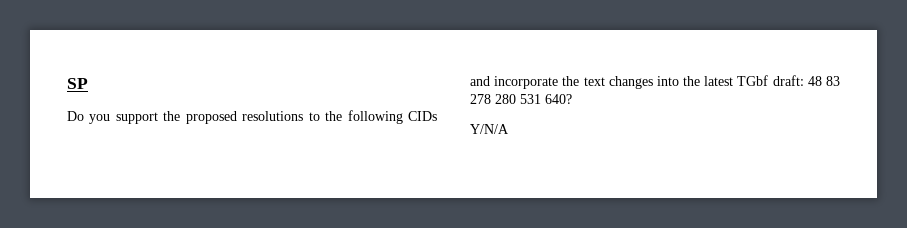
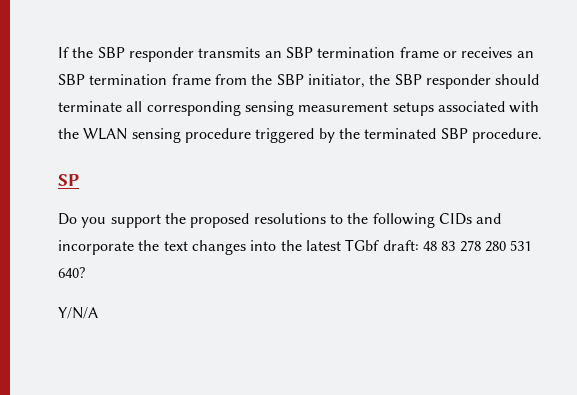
(67, 83) none -> [58,47,534,62] [58,74,540,89] [58,101,540,116] [58,128,542,143] If the SBP responder transmits an SBP termination frame or receives an SBP termination frame from the SBP initiator, the SBP responder should terminate all corresponding sensing measurement setups associated with the WLAN sensing procedure triggered by the terminated SBP procedure. //

